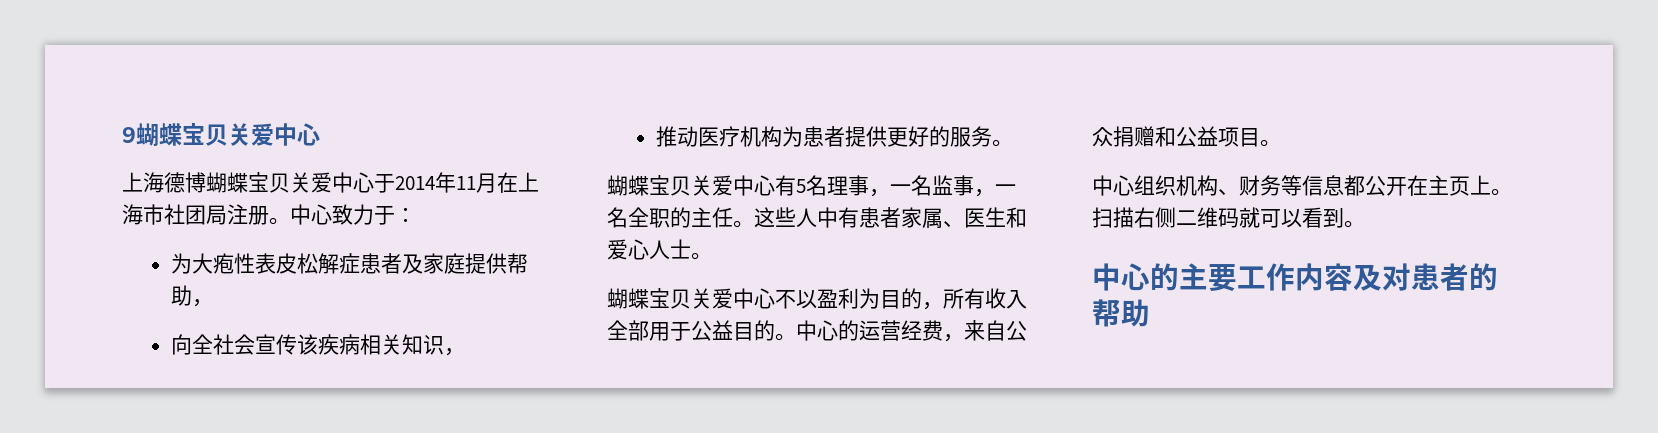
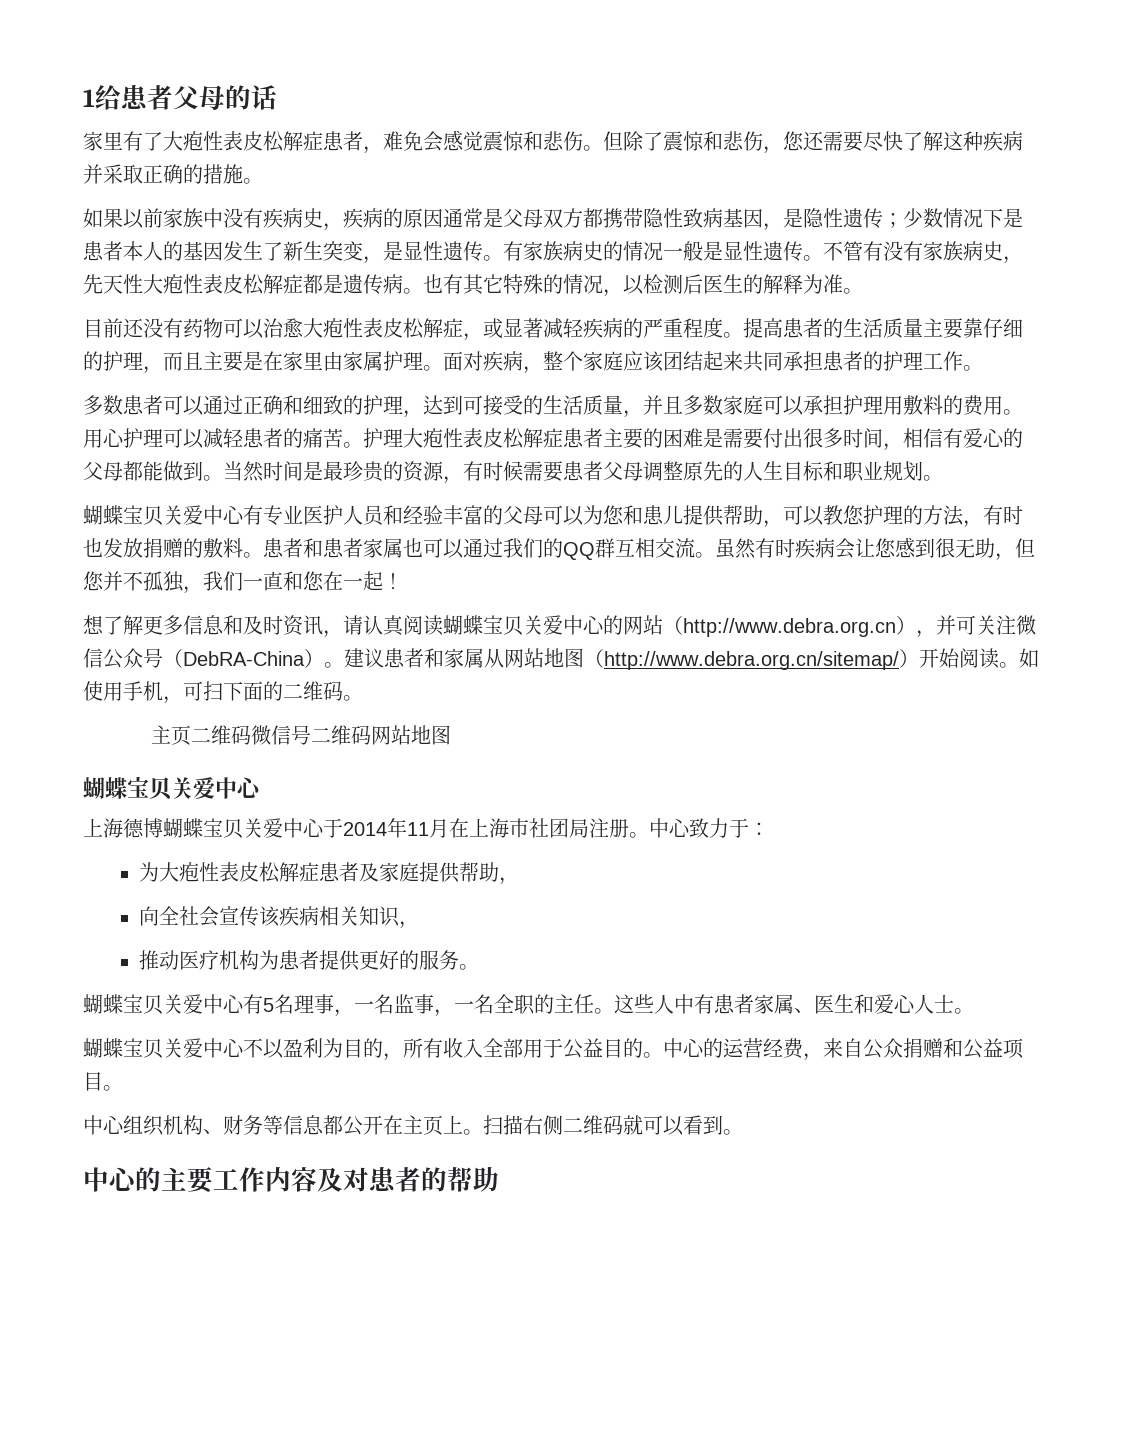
[122,127,136,143] 9 -> [83,85,277,110] [83,130,1023,154] [83,164,263,184] [83,208,1023,231] [83,241,1023,264] [83,274,863,297] [83,317,1023,341] [83,351,983,374] [83,395,1023,418] [83,428,1023,451] [83,461,943,484] [83,505,1023,528] [83,537,1035,561] [83,571,403,594] [83,615,1036,638] [83,648,1039,670] [83,681,363,704] [150,725,451,745] 1给患者父母的话 // 家里有了大疱性表皮松解症患者，难免会感觉震惊和悲伤。但除了震惊和悲伤，您还需要尽快了解这种疾病并采取正确的措施。 // 如果以前家族中没有疾病史，疾病的原因通常是父母双方都携带隐性致病基因，是隐性遗传；少数情况下是患者本人的基因发生了新生突变，是显性遗传。有家族病史的情况一般是显性遗传。不管有没有家族病史，先天性大疱性表皮松解症都是遗传病。也有其它特殊的情况，以检测后医生的解释为准。 // 目前还没有药物可以治愈大疱性表皮松解症，或显著减轻疾病的严重程度。提高患者的生活质量主要靠仔细的护理，而且主要是在家里由家属护理。面对疾病，整个家庭应该团结起来共同承担患者的护理工作。 // 多数患者可以通过正确和细致的护理，达到可接受的生活质量，并且多数家庭可以承担护理用敷料的费用。用心护理可以减轻患者的痛苦。护理大疱性表皮松解症患者主要的困难是需要付出很多时间，相信有爱心的父母都能做到。当然时间是最珍贵的资源，有时候需要患者父母调整原先的人生目标和职业规划。 // 蝴蝶宝贝关爱中心有专业医护人员和经验丰富的父母可以为您和患儿提供帮助，可以教您护理的方法，有时也发放捐赠的敷料。患者和患者家属也可以通过我们的QQ群互相交流。虽然有时疾病会让您感到很无助，但您并不孤独，我们一直和您在一起！ // 想了解更多信息和及时资讯，请认真阅读蝴蝶宝贝关爱中心的网站（http://www.debra.org.cn），并可关注微信公众号（DebRA-China）。建议患者和家属从网站地图（http://www.debra.org.cn/sitemap/）开始阅读。如使用手机，可扫下面的二维码。 // 主页二维码微信号二维码网站地图 //

